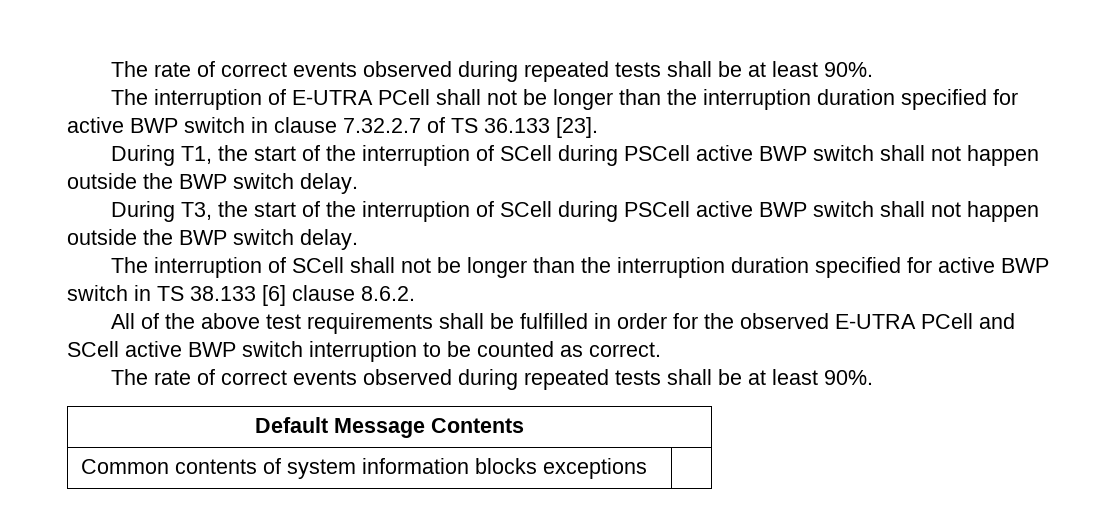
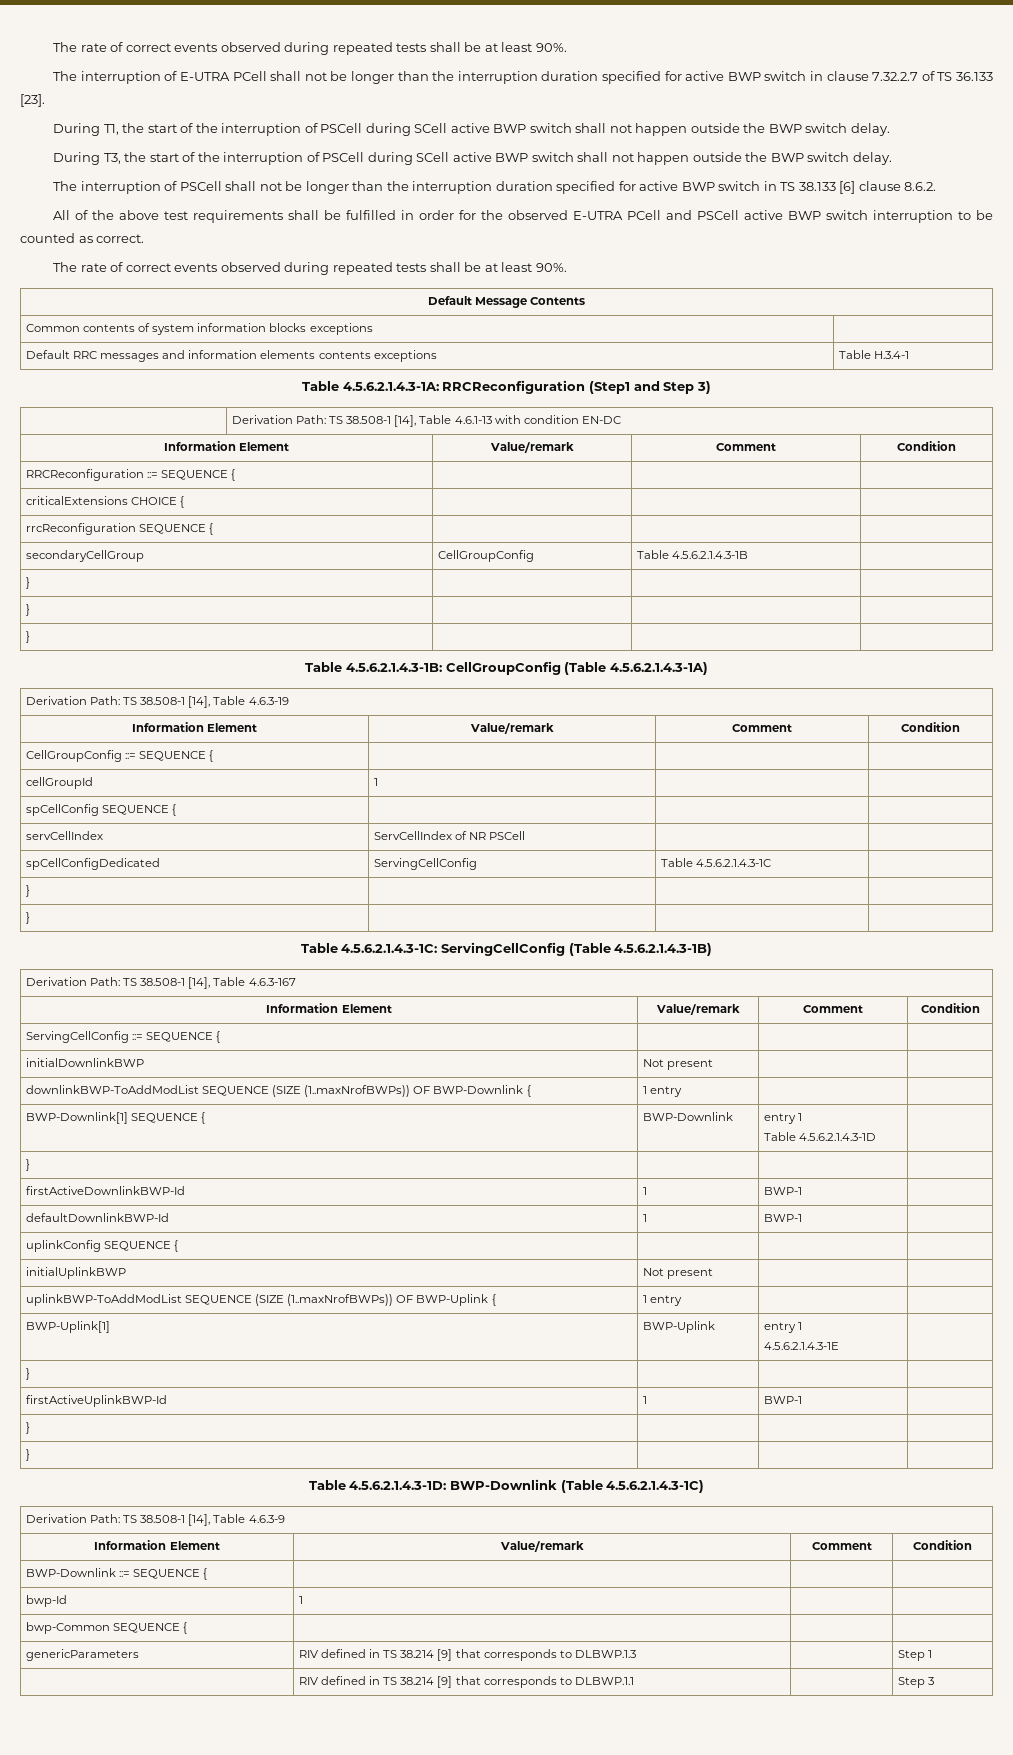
[500,145,691,166] SCell during PSCell -> [320,123,448,136] PSCell during SCell
[500,201,691,222] SCell during PSCell -> [322,152,450,165] PSCell during SCell
[292,257,345,273] SCell -> [179,181,222,191] PSCell
[67,341,119,357] SCell -> [697,210,740,220] PSCell
(648, 468) none -> [25,350,437,362] [838,350,910,359] [302,380,711,394] [231,415,621,427] [163,441,290,451] [489,442,574,453] [716,443,776,451] [897,441,956,451] [25,469,236,481] [25,496,185,508] [25,523,214,535] [25,550,144,562] [437,550,534,562] [636,550,749,559] [25,577,30,589] [25,604,30,616] [25,631,30,643] [305,661,708,675] [25,696,289,708] [131,722,258,732] [469,723,554,734] [732,724,792,732] [901,722,960,732] [25,750,214,762] [25,777,93,789] [373,778,378,786] [25,804,177,816] [25,831,103,840] [373,831,526,840] [25,858,160,870] [373,858,477,870] [660,858,772,867] [25,885,30,897] [25,912,30,924] [300,942,713,956] [25,977,296,989] [266,1003,392,1013] [655,1004,740,1015] [803,1005,863,1013] [920,1003,980,1013] [25,1031,221,1043] [25,1058,144,1067] [642,1059,714,1070] [25,1085,531,1097] [642,1086,683,1097] [25,1112,206,1124] [642,1112,733,1121] [763,1113,803,1124] [763,1132,877,1141] [25,1159,30,1171] [25,1186,185,1195] [642,1187,647,1195] [763,1187,802,1195] [25,1213,169,1222] [642,1214,647,1222] [763,1214,802,1222] [25,1240,179,1252] [25,1267,126,1279] [642,1268,714,1279] [25,1294,496,1306] [642,1295,683,1306] [25,1321,110,1333] [642,1321,715,1333] [763,1322,803,1333] [763,1342,839,1350] [25,1368,30,1380] [25,1395,167,1407] [642,1396,647,1404] [763,1396,802,1404] [25,1422,30,1434] [25,1449,30,1461] [308,1479,705,1493] [25,1514,285,1526] [94,1540,220,1550] [499,1541,584,1552] [811,1542,872,1550] [913,1540,972,1550] [25,1568,208,1580] [25,1595,67,1607] [298,1596,303,1604] [25,1622,188,1634] [25,1649,139,1661] [298,1649,636,1661] [897,1650,933,1661] [298,1676,634,1688] [897,1677,935,1688] // Default RRC messages and information elements contents exceptions | Table H.3.4-1 // Table 4.5.6.2.1.4.3-1A: RRCReconfiguration (Step1 and Step 3) // | Derivation Path: TS 38.508-1 [14], Table 4.6.1-13 with condition EN-DC // Information Element | Value/remark | Comment | Condition // RRCReconfiguration ::= SEQUENCE { | | | // criticalExtensions CHOICE { | | | // rrcReconfiguration SEQUENCE { | | | // secondaryCellGroup | CellGroupConfig | Table 4.5.6.2.1.4.3-1B | // } | | | // } | | | // } | | | // Table 4.5.6.2.1.4.3-1B: CellGroupConfig (Table 4.5.6.2.1.4.3-1A) // Derivation Path: TS 38.508-1 [14], Table 4.6.3-19 // Information Element | Value/remark | Comment | Condition // CellGroupConfig ::= SEQUENCE { | | | // cellGroupId | 1 | | // spCellConfig SEQUENCE { | | | // servCellIndex | ServCellIndex of NR PSCell | | // spCellConfigDedicated | ServingCellConfig | Table 4.5.6.2.1.4.3-1C | // } | | | // } | | | // Table 4.5.6.2.1.4.3-1C: ServingCellConfig (Table 4.5.6.2.1.4.3-1B) // Derivation Path: TS 38.508-1 [14], Table 4.6.3-167 // Information Element | Value/remark | Comment | Condition // ServingCellConfig ::= SEQUENCE { | | | // initialDownlinkBWP | Not present | | // downlinkBWP-ToAddModList SEQUENCE (SIZE (1..maxNrofBWPs)) OF BWP-Downlink { | 1 entry | | // BWP-Downlink[1] SEQUENCE { | BWP-Downlink | entry 1 // Table 4.5.6.2.1.4.3-1D | // } | | | // firstActiveDownlinkBWP-Id | 1 | BWP-1 | // defaultDownlinkBWP-Id | 1 | BWP-1 | // uplinkConfig SEQUENCE { | | | // initialUplinkBWP | Not present | | // uplinkBWP-ToAddModList SEQUENCE (SIZE (1..maxNrofBWPs)) OF BWP-Uplink { | 1 entry | | // BWP-Uplink[1] | BWP-Uplink | entry 1 // 4.5.6.2.1.4.3-1E | // } | | | // firstActiveUplinkBWP-Id | 1 | BWP-1 | // } | | | // } | | | // Table 4.5.6.2.1.4.3-1D: BWP-Downlink (Table 4.5.6.2.1.4.3-1C) // Derivation Path: TS 38.508-1 [14], Table 4.6.3-9 // Information Element | Value/remark | Comment | Condition // BWP-Downlink ::= SEQUENCE { | | | // bwp-Id | 1 | | // bwp-Common SEQUENCE { | | | // genericParameters | RIV defined in TS 38.214 [9] that corresponds to DLBWP.1.3 | | Step 1 // | RIV defined in TS 38.214 [9] that corresponds to DLBWP.1.1 | | Step 3

